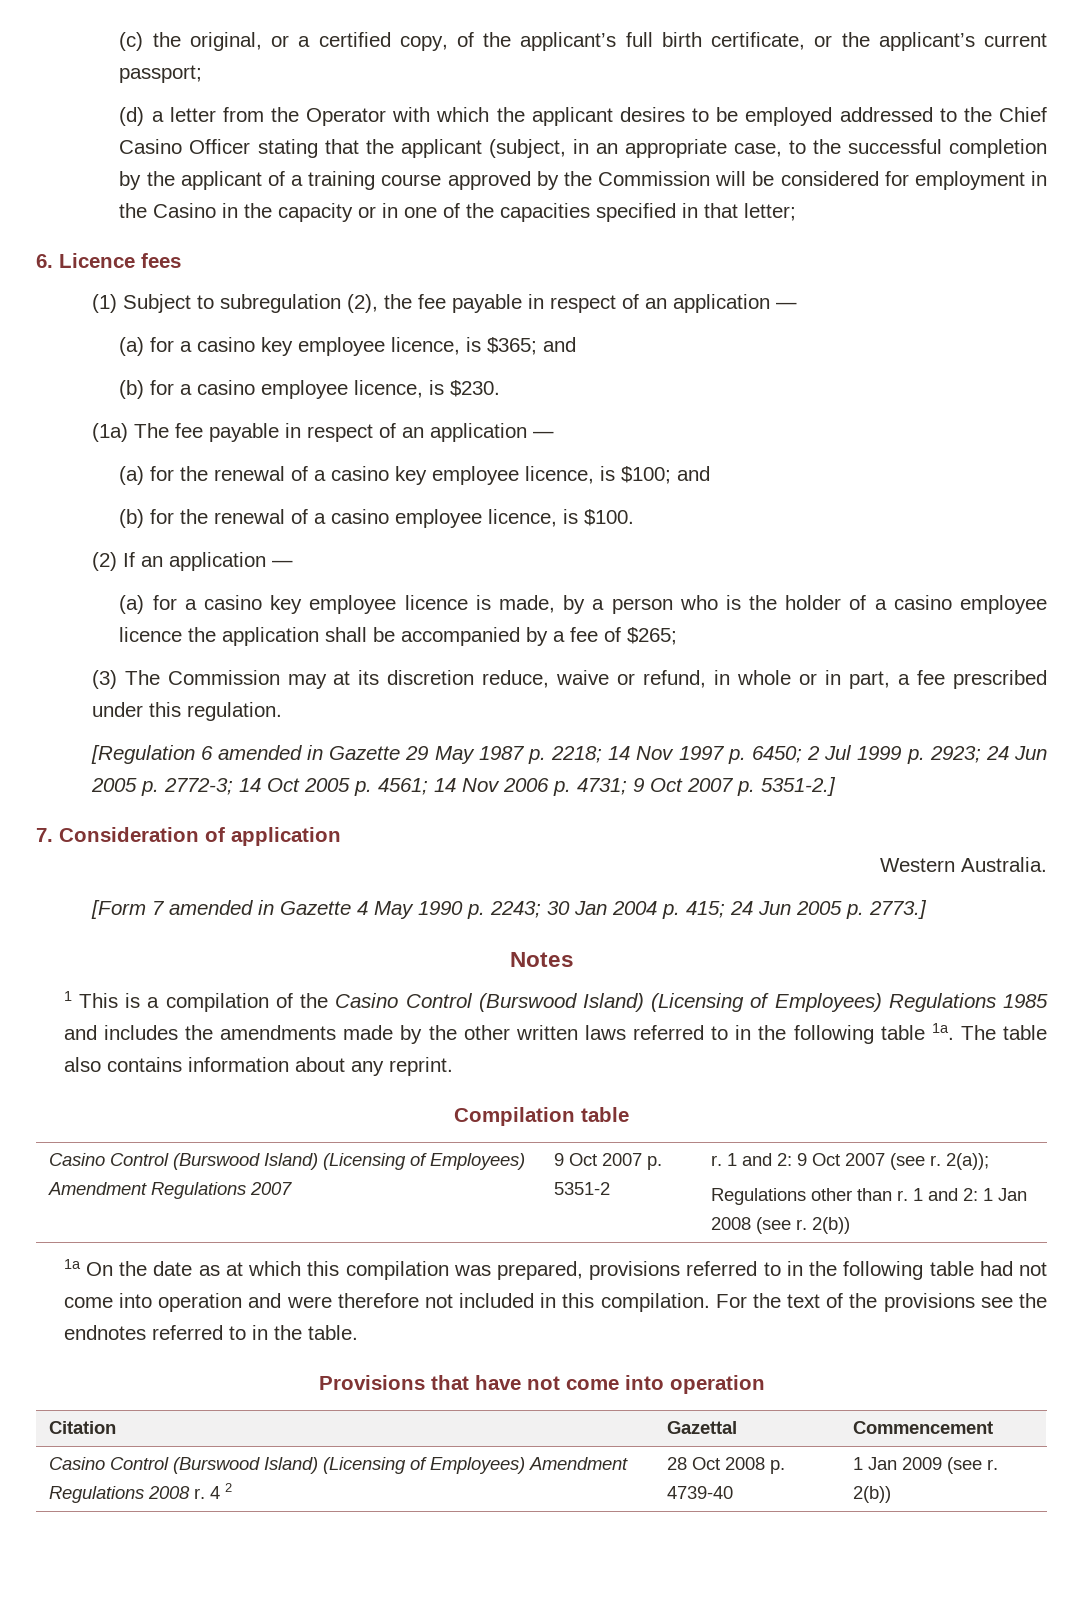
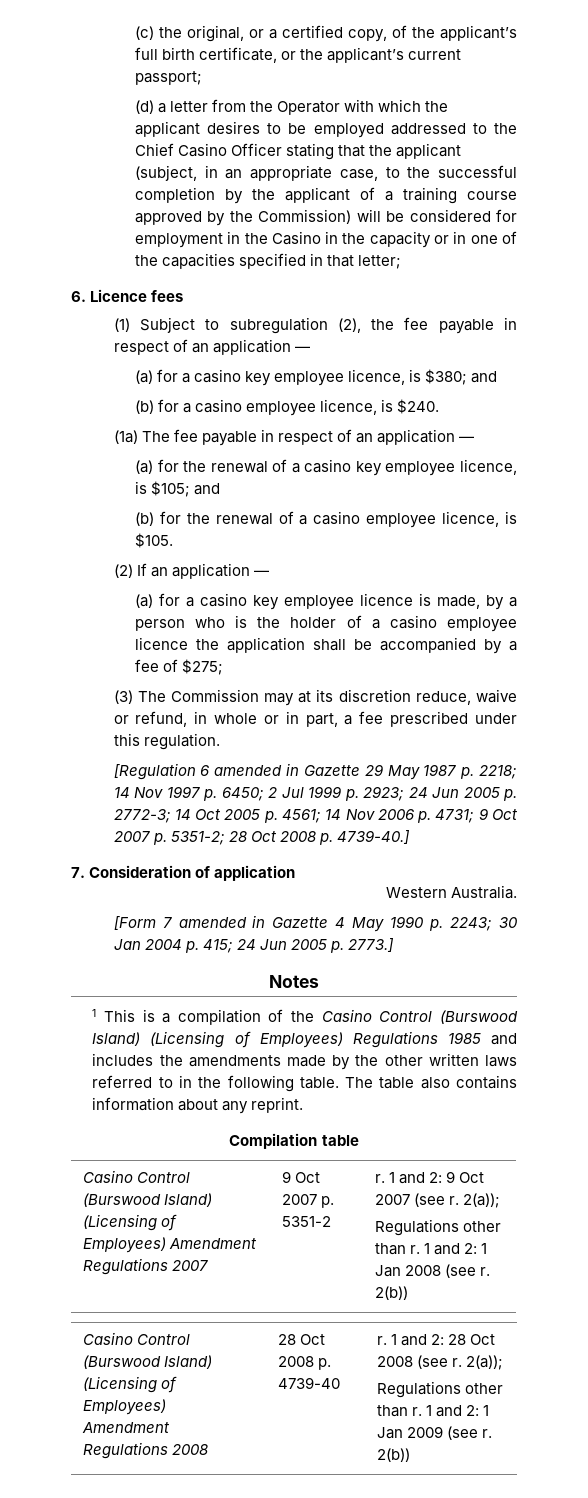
[598,171,711,186] Commission -> [258,209,352,224] Commission)
[487,337,538,355] $365; -> [425,369,468,385] $380;
[450,380,501,397] $230. -> [397,399,440,414] $240.
[621,466,672,484] $100; -> [150,481,190,497] $105;
[584,509,635,526] $100. -> [134,533,173,548] $105.
[627,627,678,645] $265; -> [182,659,224,675] $275;
[760,777,836,796] 5351-2.] -> [170,830,410,845] 5351-2; 28 Oct 2008 p. 4739-40.]
[880,1023,954,1040] table 1a. -> [299,1077,339,1089] table.
[63,1259,1048,1280] [63,1293,1048,1312] [63,1325,358,1340] [318,1375,765,1394] [49,1421,117,1434] [667,1421,738,1434] [853,1421,994,1434] // 1a On the date as at which this compilation was prepared, provisions referred to in the following table had not come into operation and were therefore not included in this compilation. For the text of the provisions see the endnotes referred to in the table. // Provisions that have not come into operation // Citation | Gazettal | Commencement -> (408, 1293) none
[194,1483,233,1499] r. 4 2 -> (209, 1449) none
(734, 1492) none -> [376,1334,496,1346] [376,1355,504,1370] [376,1381,504,1398] [376,1405,480,1417] r. 1 and 2: 28 Oct 2008 (see r. 2(a)); // Regulations other than r. 1 and 2:

